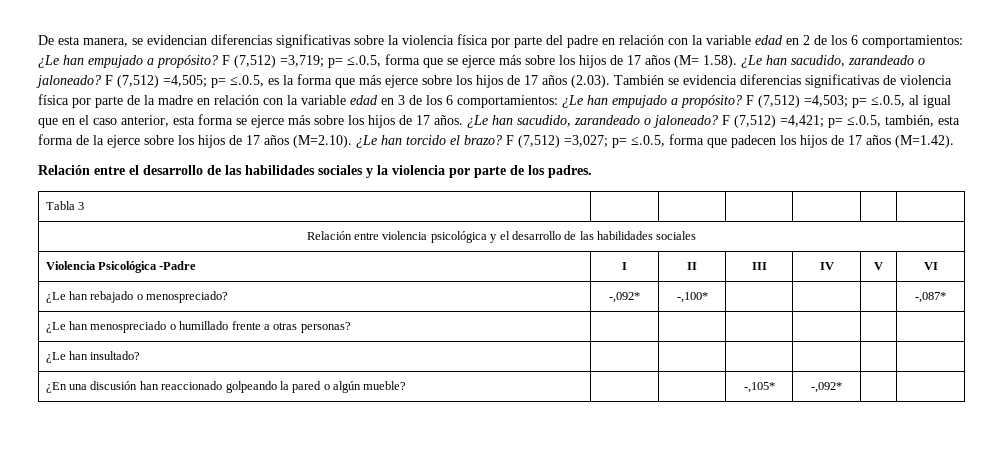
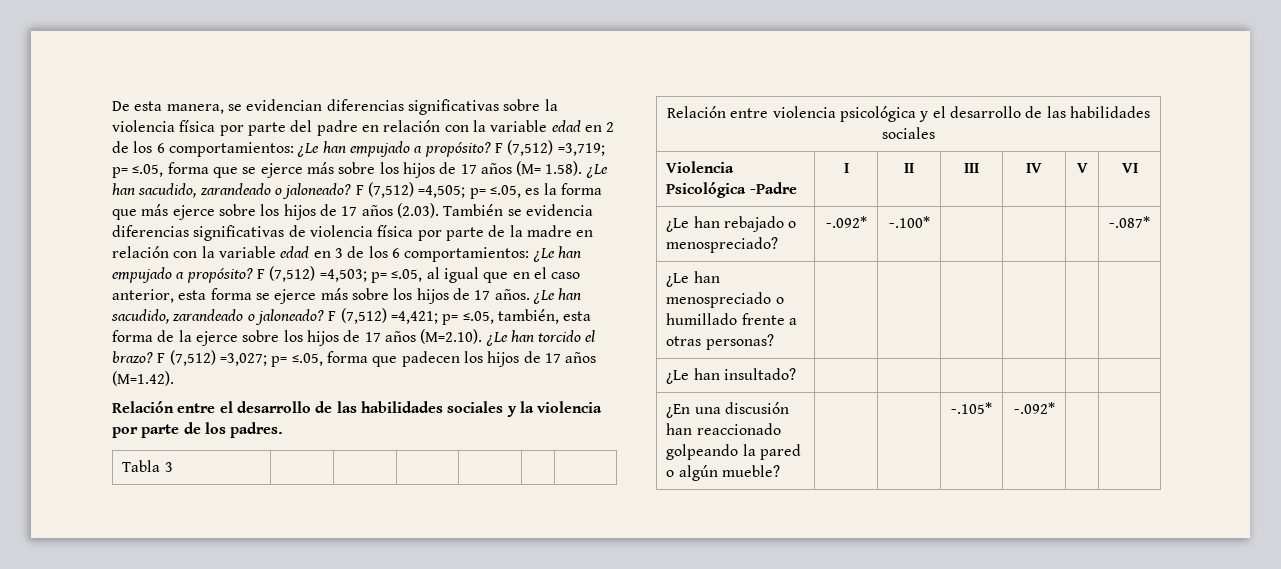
[347,55,381,67] ≤.0.5, -> [132,164,164,177] ≤.05,
[230,75,264,87] ≤.0.5, -> [489,185,521,198] ≤.05,
[871,95,905,107] ≤.0.5, -> [391,269,423,282] ≤.05,
[847,115,881,127] ≤.0.5, -> [462,311,494,324] ≤.05,
[631,135,665,147] ≤.0.5, -> [291,353,323,366] ≤.05,
[609,292,640,303] [676,292,708,303] [915,292,946,303] -,092* | -,100* | | | | -,087* -> [825,216,867,228] [888,216,930,228] [1109,216,1150,228] -.092* | -.100* | | | | -.087*
[743,382,775,393] [811,382,842,393] -,105* | -,092* -> [951,402,992,414] [1013,402,1055,414] -.105* | -.092*

